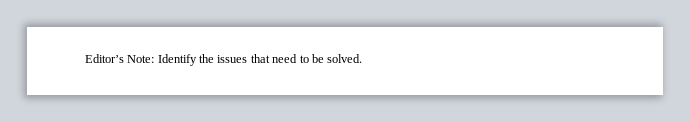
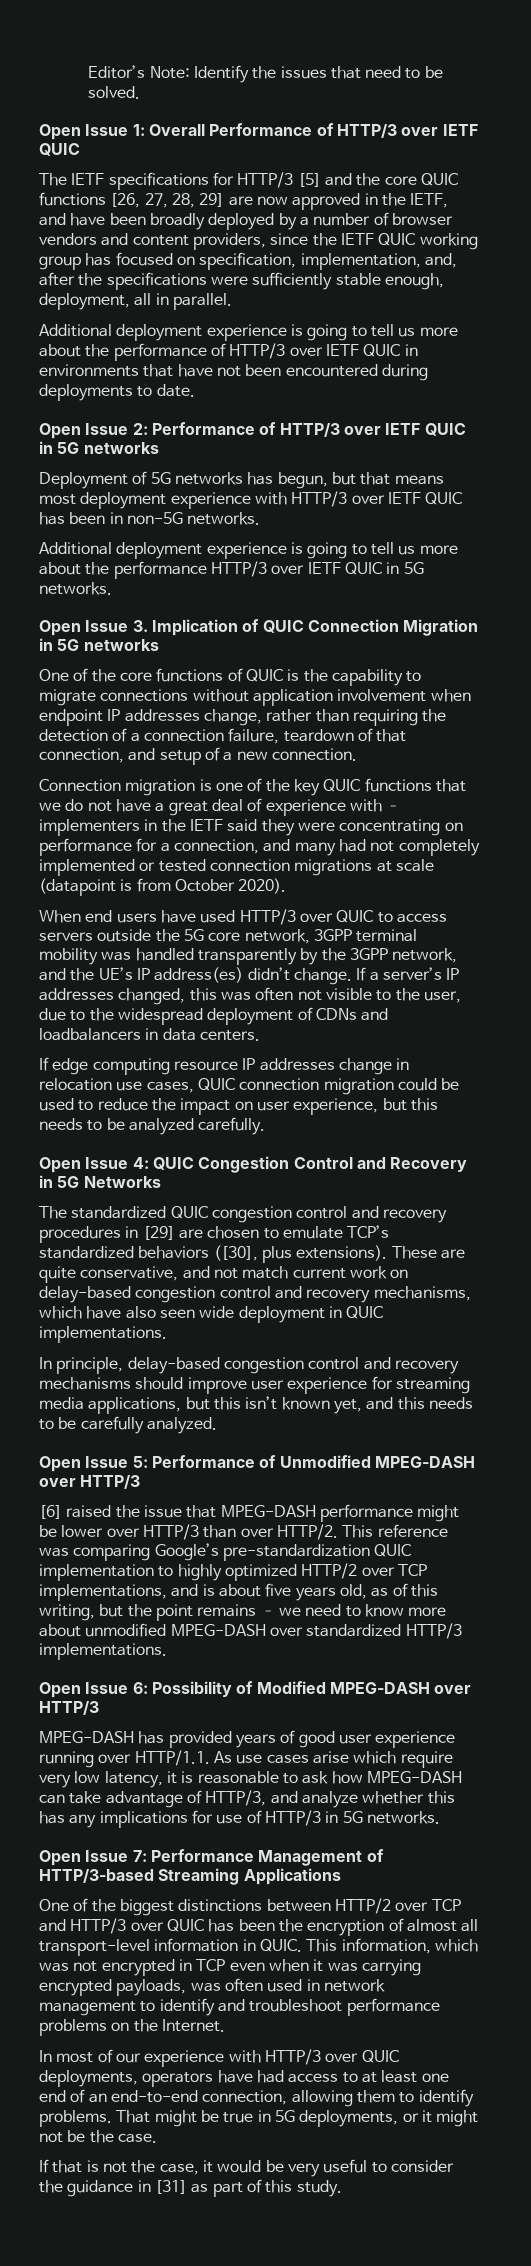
(363, 58) none -> [39,123,478,140] [39,143,80,156] [39,172,458,190] [39,192,449,210] [39,212,453,230] [39,233,478,250] [39,252,457,270] [39,272,444,290] [39,293,232,310] [39,324,458,341] [39,343,418,361] [39,364,428,381] [39,384,195,401] [39,422,466,439] [39,441,159,454] [39,471,444,489] [39,491,463,509] [39,512,261,525] [39,542,458,559] [39,561,424,579] [39,582,112,595] [39,619,479,636] [39,638,159,651] [39,668,422,686] [39,689,471,706] [39,709,447,726] [39,728,407,744] [39,747,357,765] [39,778,466,796] [39,798,401,816] [39,819,463,836] [39,838,480,856] [39,859,434,876] [39,878,287,896] [39,909,447,925] [39,929,418,944] [39,948,458,965] [39,967,460,985] [39,987,461,1005] [39,1007,389,1025] [39,1028,260,1041] [39,1057,410,1075] [39,1078,460,1095] [39,1098,438,1115] [39,1117,266,1135] [39,1156,468,1173] [39,1175,161,1188] [39,1206,447,1223] [39,1225,390,1243] [39,1245,465,1263] [39,1266,409,1283] [39,1286,471,1303] [39,1306,384,1323] [39,1326,167,1343] [39,1357,459,1374] [39,1376,470,1394] [39,1396,473,1414] [39,1416,217,1434] [39,1455,475,1472] [39,1475,141,1489] [39,1504,460,1522] [39,1524,448,1540] [39,1543,412,1561] [39,1563,427,1581] [39,1583,438,1601] [39,1604,447,1621] [39,1623,462,1639] [39,1643,167,1660] [39,1681,472,1698] [39,1701,99,1715] [39,1730,456,1748] [39,1750,453,1768] [39,1771,462,1788] [39,1790,455,1808] [39,1810,440,1828] [39,1849,384,1866] [39,1868,341,1885] [39,1898,461,1916] [39,1918,479,1936] [39,1938,478,1956] [39,1959,421,1976] [39,1978,385,1996] [39,1998,440,2016] [39,2019,225,2036] [39,2049,399,2067] [39,2070,449,2087] [39,2089,474,2107] [39,2110,479,2127] [39,2130,157,2143] [39,2159,454,2177] [39,2179,342,2197] // Open Issue 1: Overall Performance of HTTP/3 over IETF QUIC // The IETF specifications for HTTP/3 [5] and the core QUIC functions [26, 27, 28, 29] are now approved in the IETF, and have been broadly deployed by a number of browser vendors and content providers, since the IETF QUIC working group has focused on specification, implementation, and, after the specifications were sufficiently stable enough, deployment, all in parallel. // Additional deployment experience is going to tell us more about the performance of HTTP/3 over IETF QUIC in environments that have not been encountered during deployments to date. // Open Issue 2: Performance of HTTP/3 over IETF QUIC in 5G networks // Deployment of 5G networks has begun, but that means most deployment experience with HTTP/3 over IETF QUIC has been in non-5G networks. // Additional deployment experience is going to tell us more about the performance HTTP/3 over IETF QUIC in 5G networks. // Open Issue 3. Implication of QUIC Connection Migration in 5G networks // One of the core functions of QUIC is the capability to migrate connections without application involvement when endpoint IP addresses change, rather than requiring the detection of a connection failure, teardown of that connection, and setup of a new connection. // Connection migration is one of the key QUIC functions that we do not have a great deal of experience with – implementers in the IETF said they were concentrating on performance for a connection, and many had not completely implemented or tested connection migrations at scale (datapoint is from October 2020). // When end users have used HTTP/3 over QUIC to access servers outside the 5G core network, 3GPP terminal mobility was handled transparently by the 3GPP network, and the UE’s IP address(es) didn’t change. If a server’s IP addresses changed, this was often not visible to the user, due to the widespread deployment of CDNs and loadbalancers in data centers. // If edge computing resource IP addresses change in relocation use cases, QUIC connection migration could be used to reduce the impact on user experience, but this needs to be analyzed carefully. // Open Issue 4: QUIC Congestion Control and Recovery in 5G Networks // The standardized QUIC congestion control and recovery procedures in [29] are chosen to emulate TCP’s standardized behaviors ([30], plus extensions). These are quite conservative, and not match current work on delay-based congestion control and recovery mechanisms, which have also seen wide deployment in QUIC implementations. // In principle, delay-based congestion control and recovery mechanisms should improve user experience for streaming media applications, but this isn’t known yet, and this needs to be carefully analyzed. // Open Issue 5: Performance of Unmodified MPEG-DASH over HTTP/3 // [6] raised the issue that MPEG-DASH performance might be lower over HTTP/3 than over HTTP/2. This reference was comparing Google’s pre-standardization QUIC implementation to highly optimized HTTP/2 over TCP implementations, and is about five years old, as of this writing, but the point remains – we need to know more about unmodified MPEG-DASH over standardized HTTP/3 implementations. // Open Issue 6: Possibility of Modified MPEG-DASH over HTTP/3 // MPEG-DASH has provided years of good user experience running over HTTP/1.1. As use cases arise which require very low latency, it is reasonable to ask how MPEG-DASH can take advantage of HTTP/3, and analyze whether this has any implications for use of HTTP/3 in 5G networks. // Open Issue 7: Performance Management of HTTP/3-based Streaming Applications // One of the biggest distinctions between HTTP/2 over TCP and HTTP/3 over QUIC has been the encryption of almost all transport-level information in QUIC. This information, which was not encrypted in TCP even when it was carrying encrypted payloads, was often used in network management to identify and troubleshoot performance problems on the Internet. // In most of our experience with HTTP/3 over QUIC deployments, operators have had access to at least one end of an end-to-end connection, allowing them to identify problems. That might be true in 5G deployments, or it might not be the case. // If that is not the case, it would be very useful to consider the guidance in [31] as part of this study.

